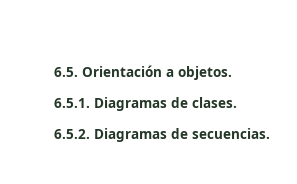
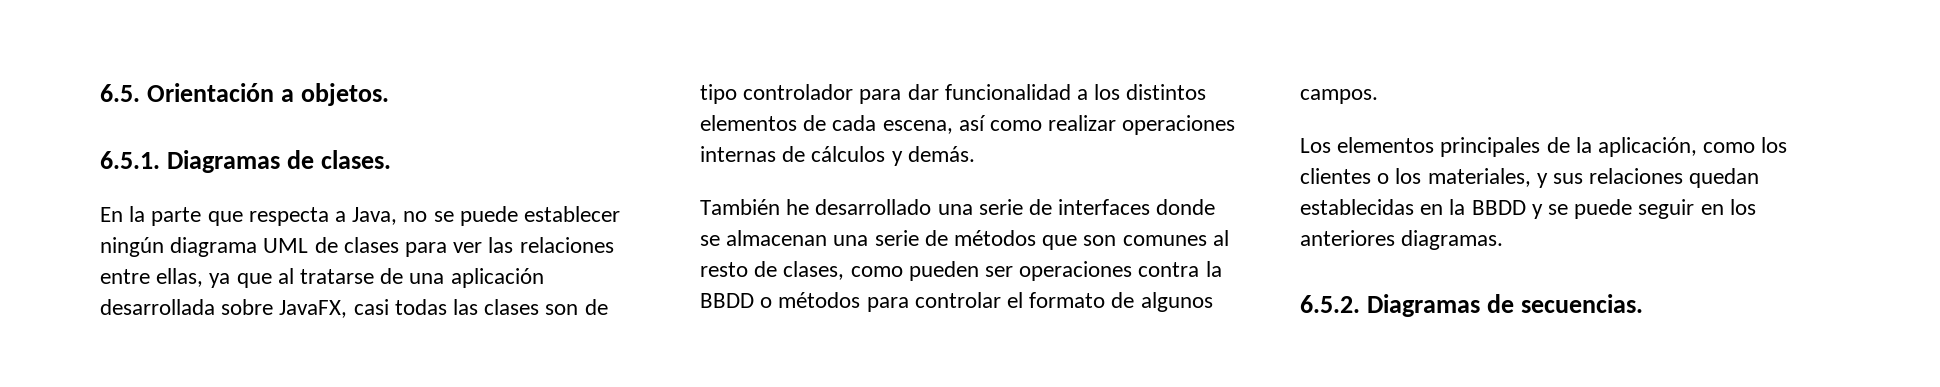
(237, 102) none -> [100,206,621,226] [100,237,614,257] [100,268,544,288] [100,299,608,318] [700,84,1207,104] [700,115,1236,135] [700,146,975,166] [700,199,1216,215] [700,230,1229,250] [700,261,1222,281] [700,292,1213,312] [1300,89,1378,104] [1300,137,1788,157] [1300,168,1760,188] [1300,199,1756,219] [1300,230,1504,250] // En la parte que respecta a Java, no se puede establecer ningún diagrama UML de clases para ver las relaciones entre ellas, ya que al tratarse de una aplicación desarrollada sobre JavaFX, casi todas las clases son de tipo controlador para dar funcionalidad a los distintos elementos de cada escena, así como realizar operaciones internas de cálculos y demás. // También he desarrollado una serie de interfaces donde se almacenan una serie de métodos que son comunes al resto de clases, como pueden ser operaciones contra la BBDD o métodos para controlar el formato de algunos campos. // Los elementos principales de la aplicación, como los clientes o los materiales, y sus relaciones quedan establecidas en la BBDD y se puede seguir en los anteriores diagramas.

